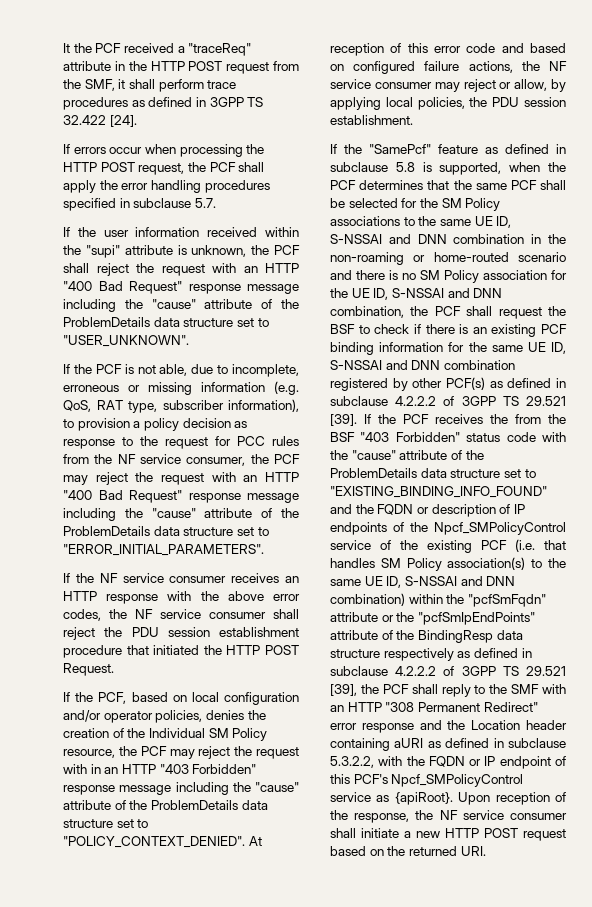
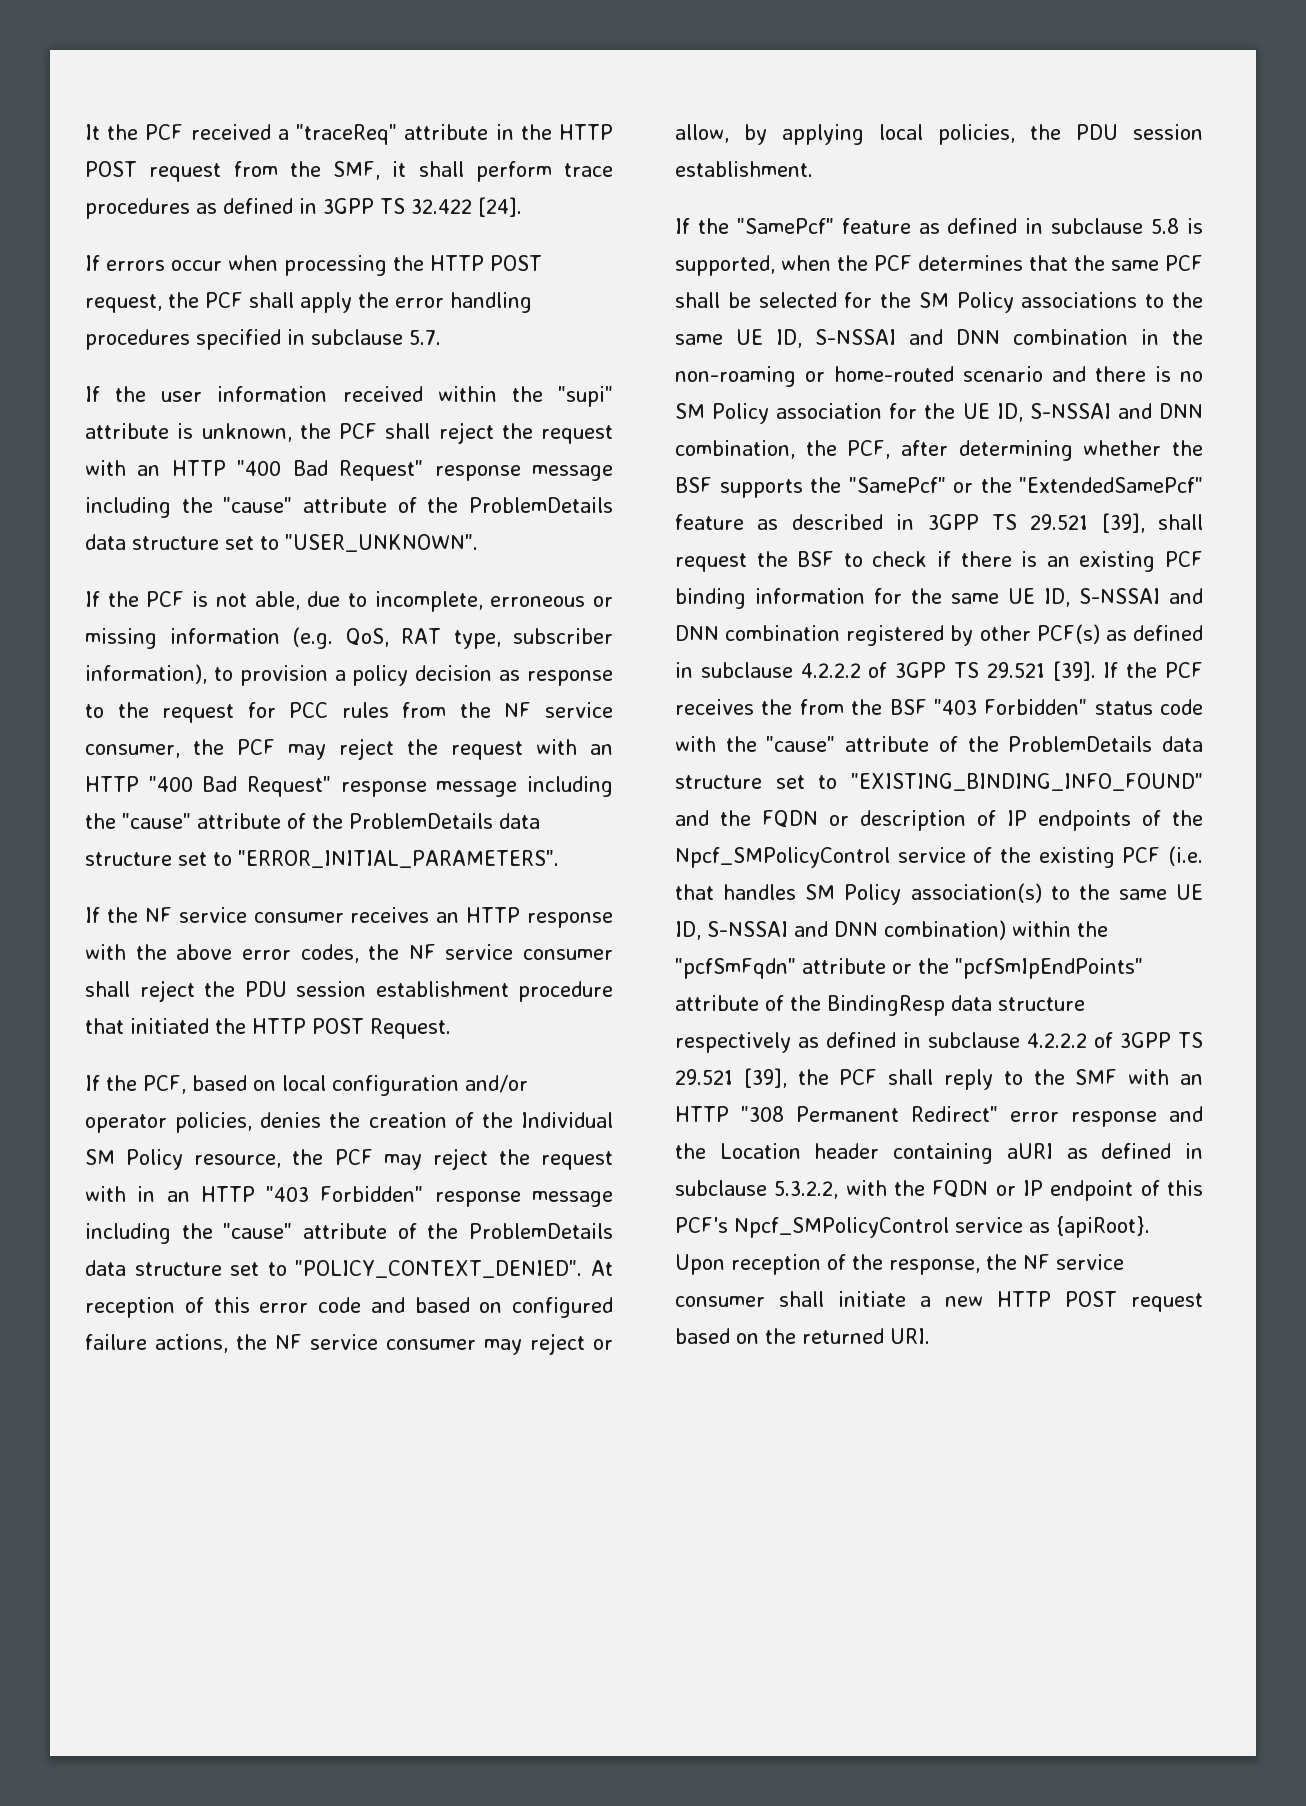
[434,306,461,316] PCF -> [847,440,1203,461] [675,477,1203,498] [675,513,1145,533] PCF, after determining whether the BSF supports the "SamePcf" or the "ExtendedSamePcf" feature as described in 3GPP TS 29.521 [39],

